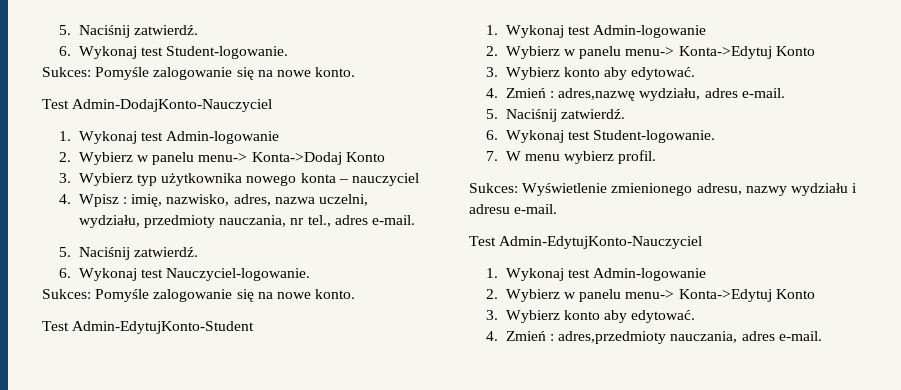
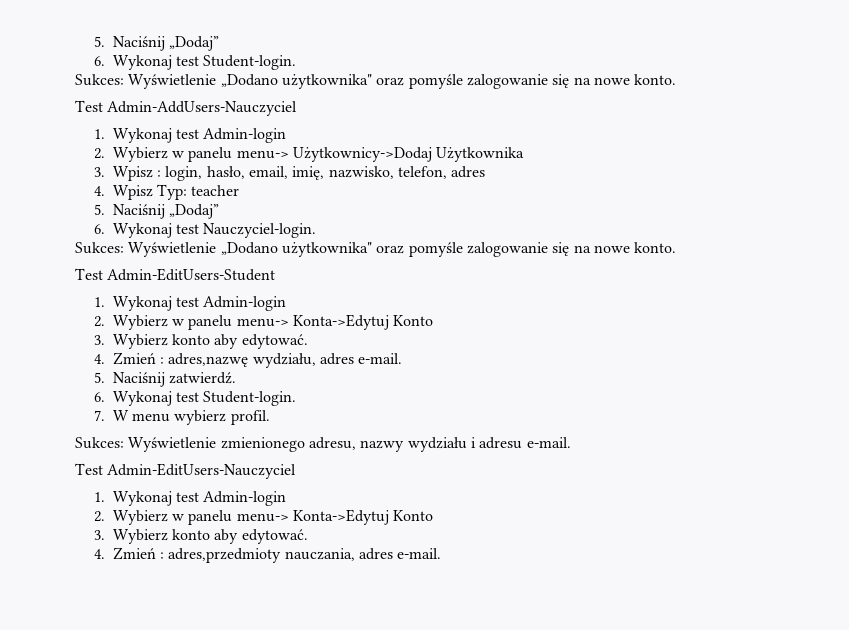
[59,25,199,38] [59,46,289,59] [42,67,356,80] [42,99,273,112] [59,131,280,144] [59,152,385,165] [59,173,420,186] [59,194,369,207] [78,215,416,228] [59,247,199,260] [59,268,311,281] [42,289,356,302] [42,321,255,334] [486,25,707,38] 5. Naciśnij zatwierdź. // 6. Wykonaj test Student-logowanie. // Sukces: Pomyśle zalogowanie się na nowe konto. // Test Admin-DodajKonto-Nauczyciel // 1. Wykonaj test Admin-logowanie // 2. Wybierz w panelu menu-> Konta->Dodaj Konto // 3. Wybierz typ użytkownika nowego konta – nauczyciel // 4. Wpisz : imię, nazwisko, adres, nazwa uczelni, wydziału, przedmioty nauczania, nr tel., adres e-mail. // 5. Naciśnij zatwierdź. // 6. Wykonaj test Nauczyciel-logowanie. // Sukces: Pomyśle zalogowanie się na nowe konto. // Test Admin-EdytujKonto-Student // 1. Wykonaj test Admin-logowanie -> [93,36,220,51] [93,55,297,70] [75,74,677,89] [75,100,298,116] [93,128,287,143] [93,147,525,162] [93,166,486,181] [93,184,240,200] [93,204,220,219] [93,223,317,238] [75,242,677,257] [75,268,276,281] [93,296,287,311] 5. Naciśnij „Dodaj” // 6. Wykonaj test Student-login. // Sukces: Wyświetlenie „Dodano użytkownika" oraz pomyśle zalogowanie się na nowe konto. // Test Admin-AddUsers-Nauczyciel // 1. Wykonaj test Admin-login // 2. Wybierz w panelu menu-> Użytkownicy->Dodaj Użytkownika // 3. Wpisz : login, hasło, email, imię, nazwisko, telefon, adres // 4. Wpisz Typ: teacher // 5. Naciśnij „Dodaj” // 6. Wykonaj test Nauczyciel-login. // Sukces: Wyświetlenie „Dodano użytkownika" oraz pomyśle zalogowanie się na nowe konto. // Test Admin-EditUsers-Student // 1. Wykonaj test Admin-login
[593,130,716,143] Student-logowanie. -> [203,391,297,406] Student-login.
[499,236,703,249] [486,268,707,281] Admin-EdytujKonto-Nauczyciel // 1. Wykonaj test Admin-logowanie -> [107,463,297,479] [93,491,287,506] Admin-EditUsers-Nauczyciel // 1. Wykonaj test Admin-login

